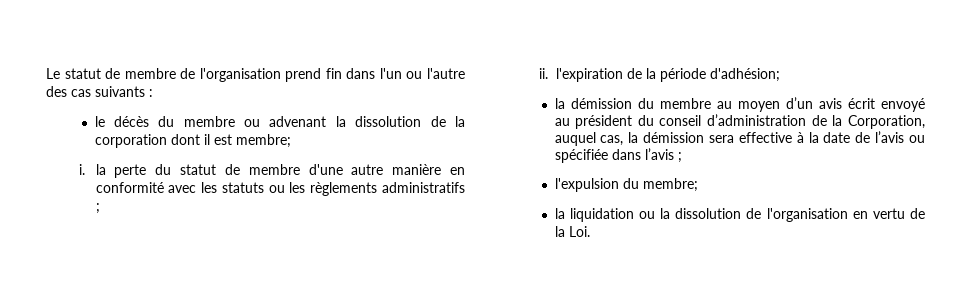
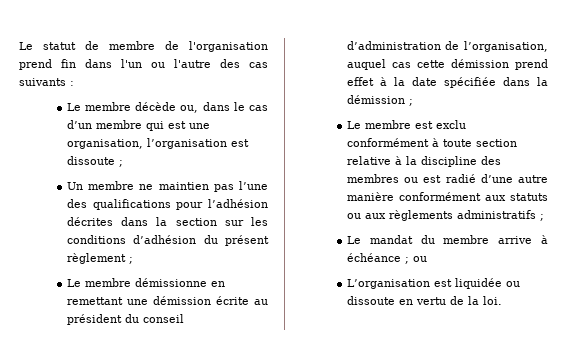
[94,116,466,127] [94,134,291,148] [79,164,465,178] [95,182,465,196] [95,203,100,214] [539,68,780,82] [554,97,925,112] le décès du membre ou advenant la dissolution de la corporation dont il est membre; // i. la perte du statut de membre d'une autre manière en conformité avec les statuts ou les règlements administratifs ; // ii. l'expiration de la période d'adhésion; // la démission du membre au moyen d’un avis écrit envoyé -> [66,102,268,113] [66,120,210,131] [66,138,249,149] [66,156,123,167] [66,181,268,192] [66,199,268,210] [66,217,268,226] [66,235,269,246] [66,253,133,264] [66,278,225,287] [66,296,249,305] Le membre décède ou, dans le cas d’un membre qui est une organisation, l’organisation est dissoute ; // Un membre ne maintien pas l’une des qualifications pour l’adhésion décrites dans la section sur les conditions d’adhésion du présent règlement ; // Le membre démissionne en remettant une démission écrite
[832,115,925,129] [554,131,925,146] [554,148,682,163] [554,178,698,192] [554,208,848,222] la Corporation, auquel cas, la démission sera effective à la date de l’avis ou spécifiée dans l’avis ; // l'expulsion du membre; // la liquidation ou la dissolution de l'organisation -> [464,41,548,52] [346,59,548,70] [346,77,548,88] [346,95,413,106] [346,120,466,129] [346,138,517,147] [346,156,501,167] [346,174,548,183] [346,192,548,201] [346,210,544,221] [346,235,548,244] [346,253,427,264] [346,278,520,289] [346,296,395,305] l’organisation, auquel cas cette démission prend effet à la date spécifiée dans la démission ; // Le membre est exclu conformément à toute section relative à la discipline des membres ou est radié d’une autre manière conformément aux statuts ou aux règlements administratifs ; // Le mandat du membre arrive à échéance ; ou // L’organisation est liquidée ou dissoute
[568,226,590,237] Loi. -> [482,296,502,305] loi.

